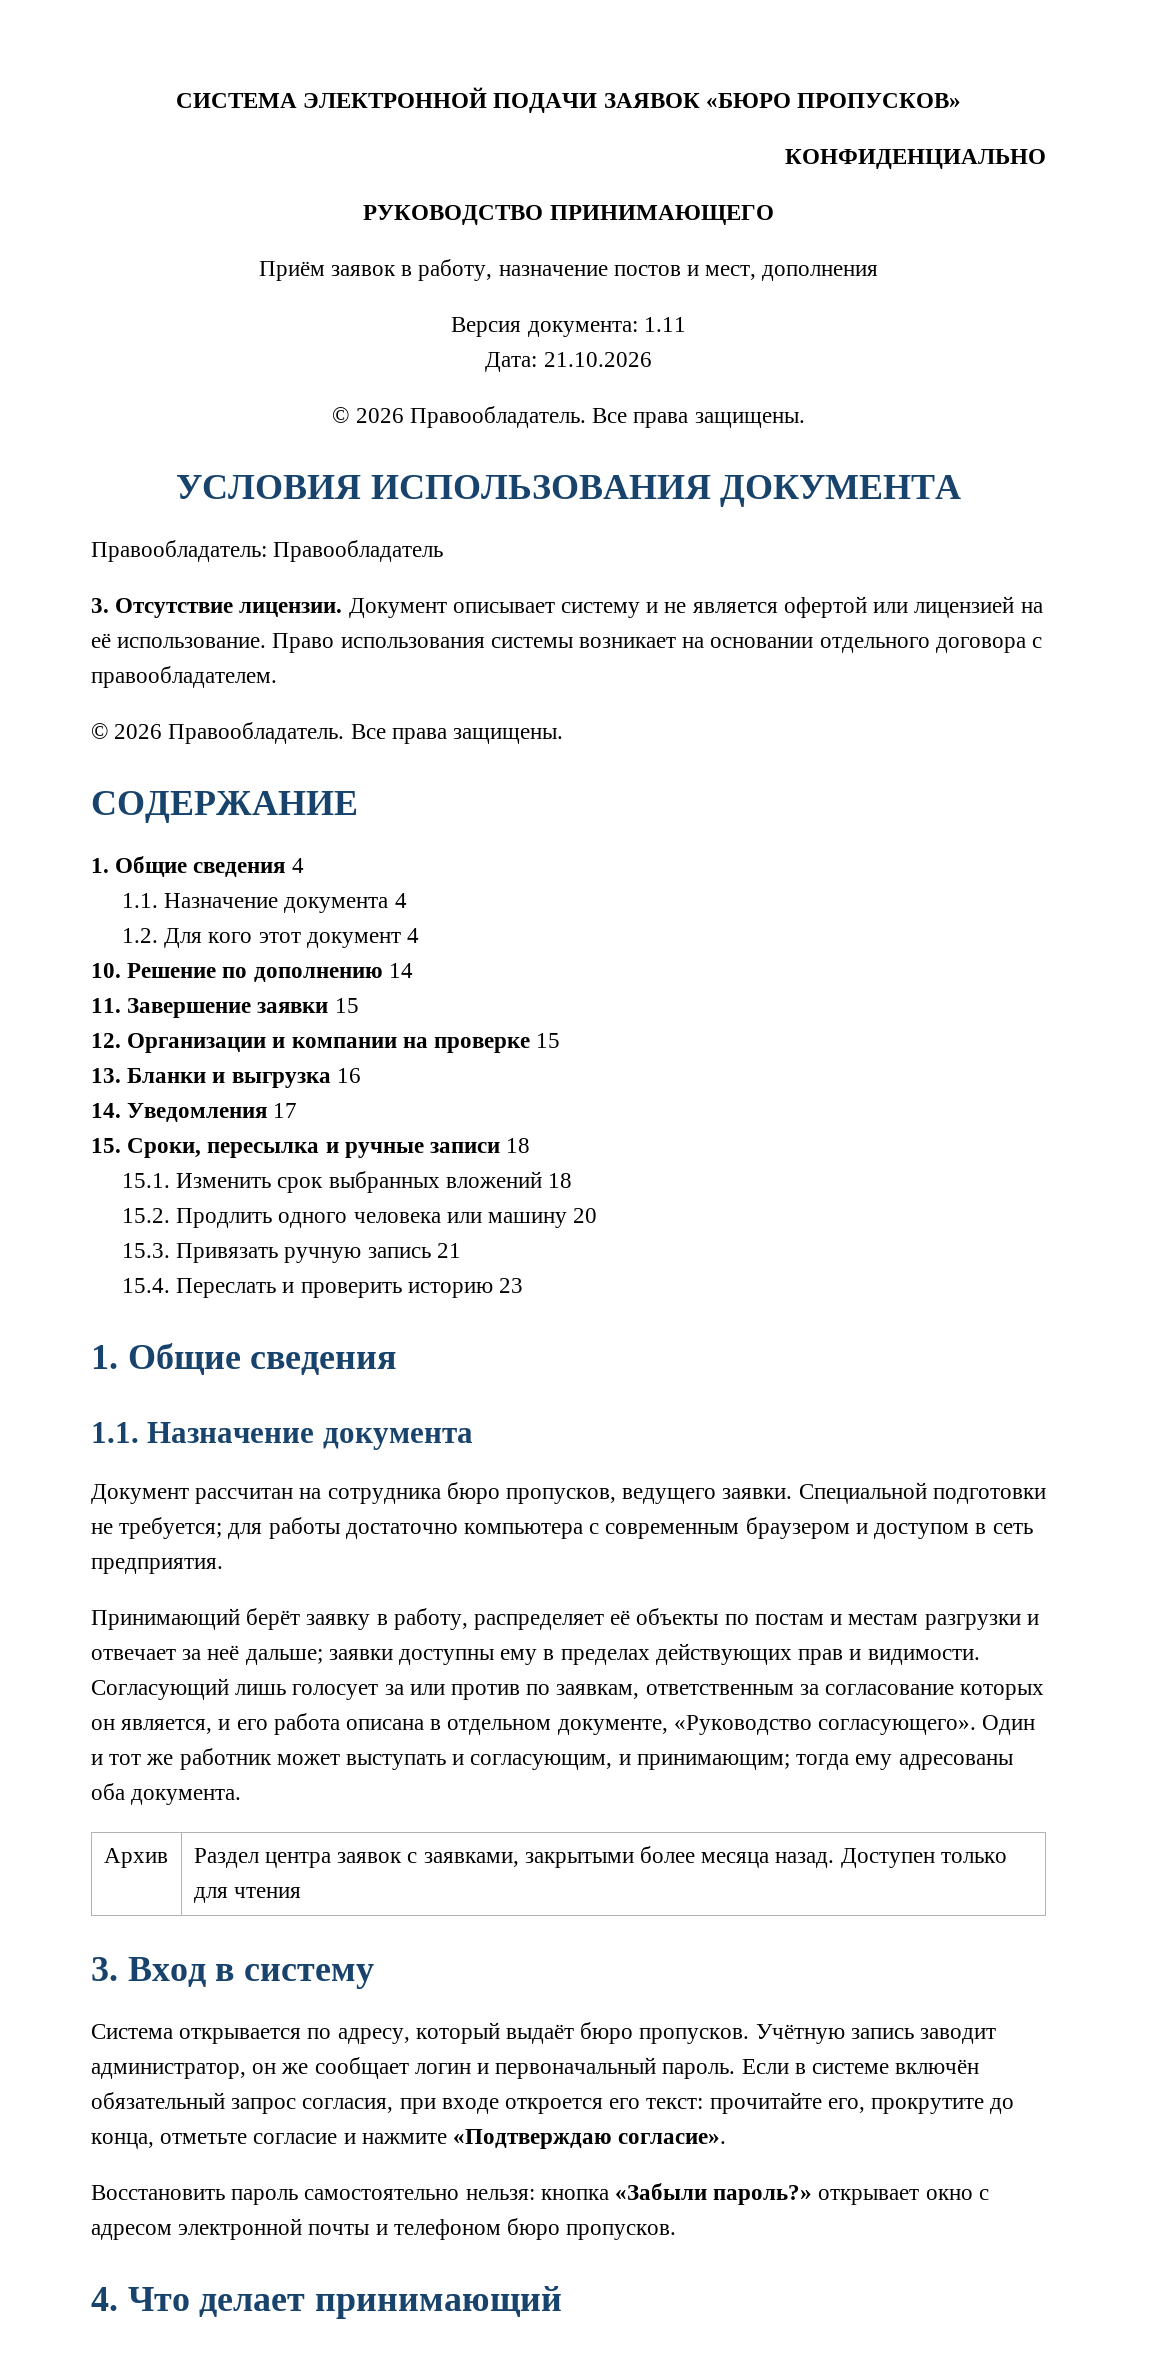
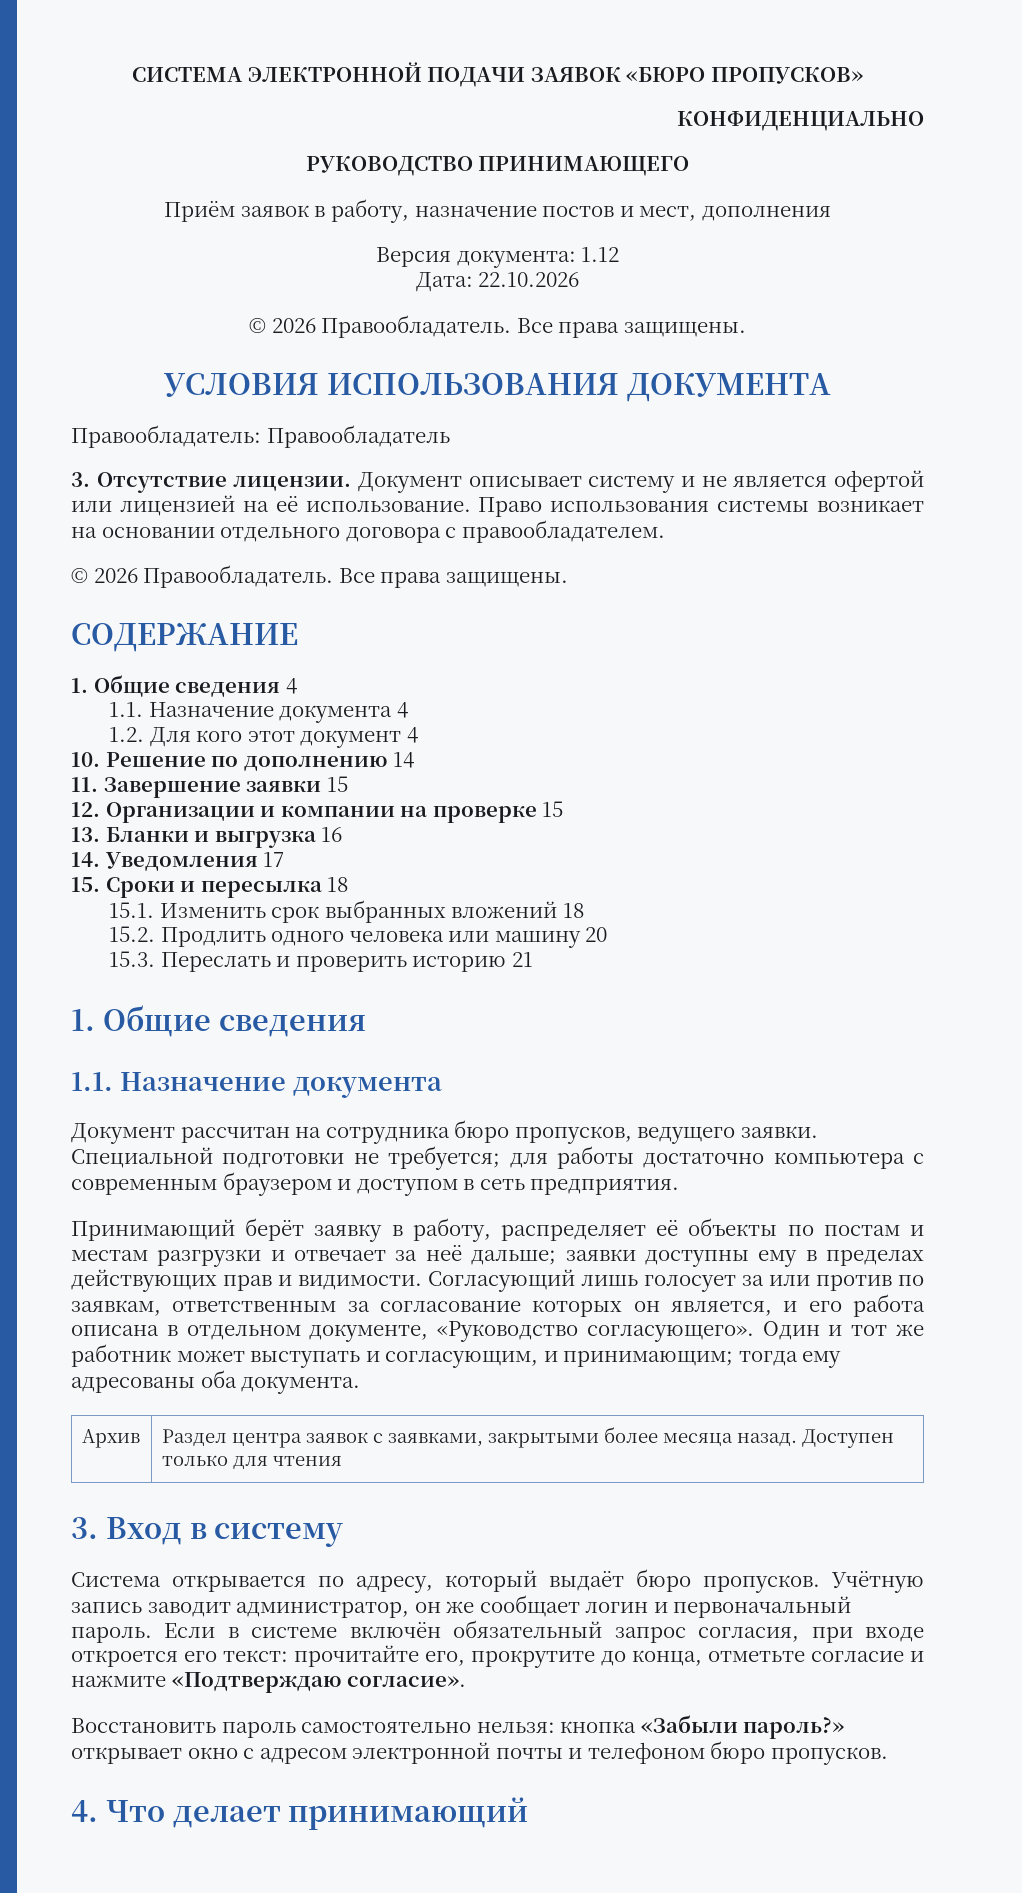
[643,317,686,332] 1.11 -> [581,247,620,262] 1.12
[543,352,652,367] 21.10.2026 -> [478,272,580,287] 22.10.2026
[127,1138,501,1158] Сроки, пересылка и ручные записи -> [105,877,322,898] Сроки и пересылка
[176,1243,461,1263] [121,1278,170,1293] Привязать ручную запись 21 // 15.4. -> (156, 959) none
[498,1278,523,1293] 23 -> [511,952,533,967] 21

